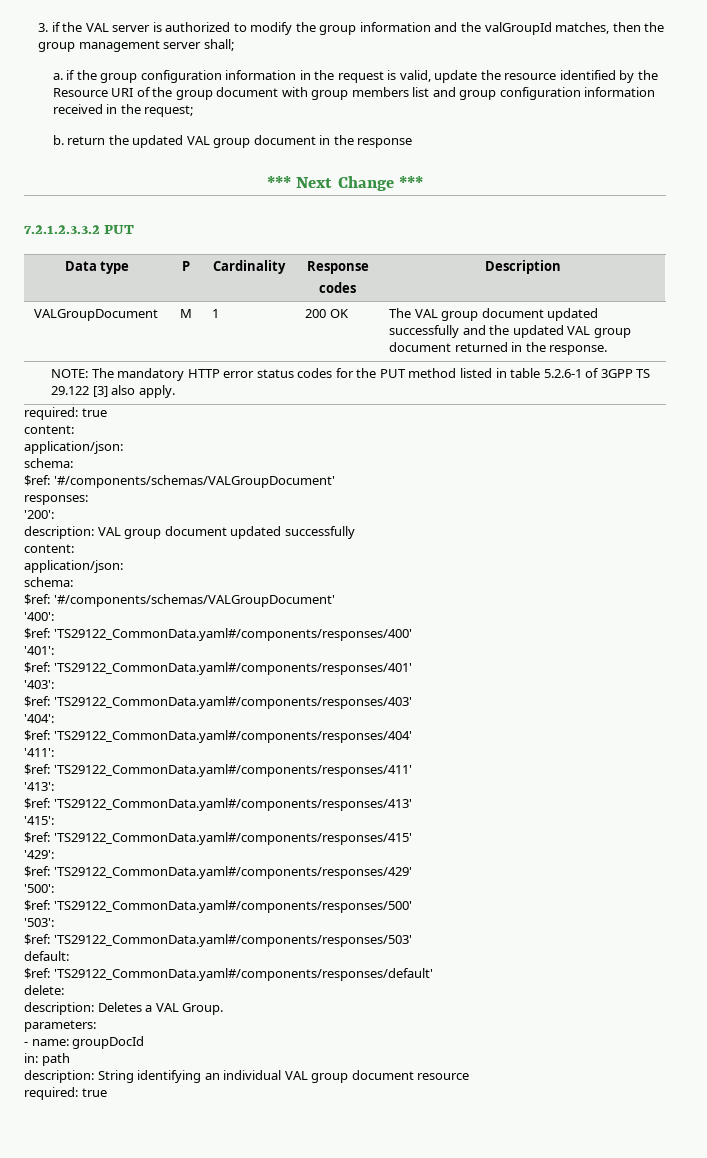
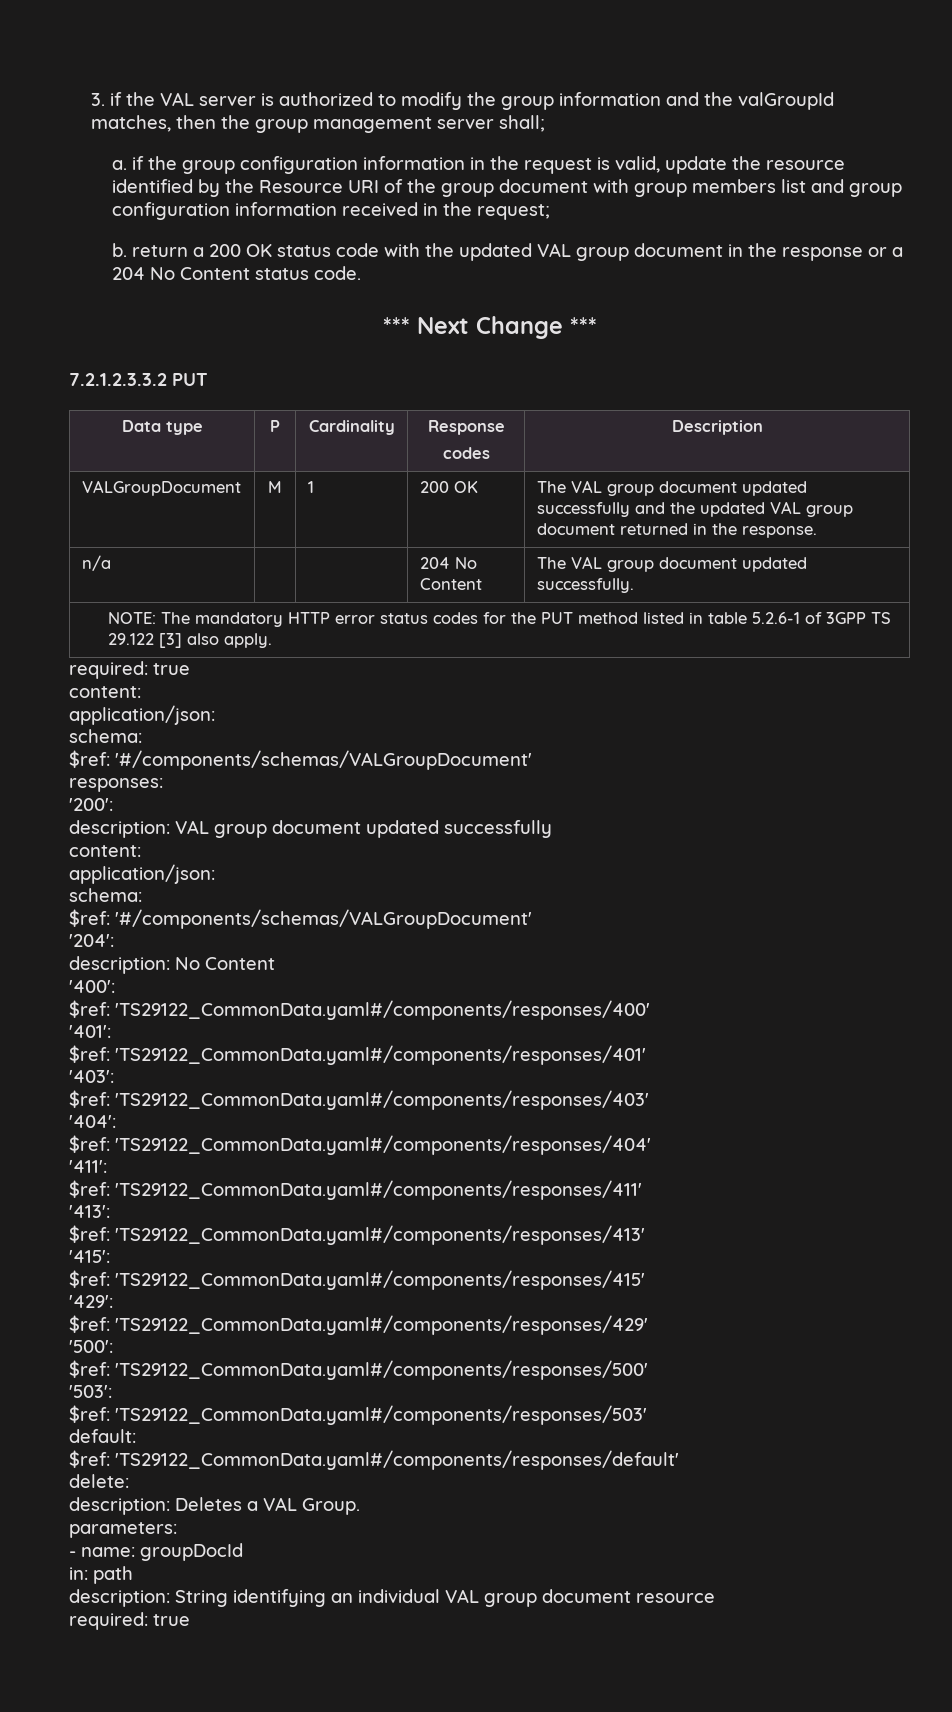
(106, 140) none -> [193,243,421,257] a 200 OK status code with
(413, 143) none -> [868,247,904,257] [112,266,362,280] or a 204 No Content status code.
(608, 350) none -> [81,555,111,571] [419,557,477,569] [419,578,482,590] [536,556,807,572] [536,578,634,593] // n/a | | | 204 No Content | The VAL group document updated successfully.
(335, 600) none -> [69,934,114,947] [69,956,275,974] // '204': // description: No Content

